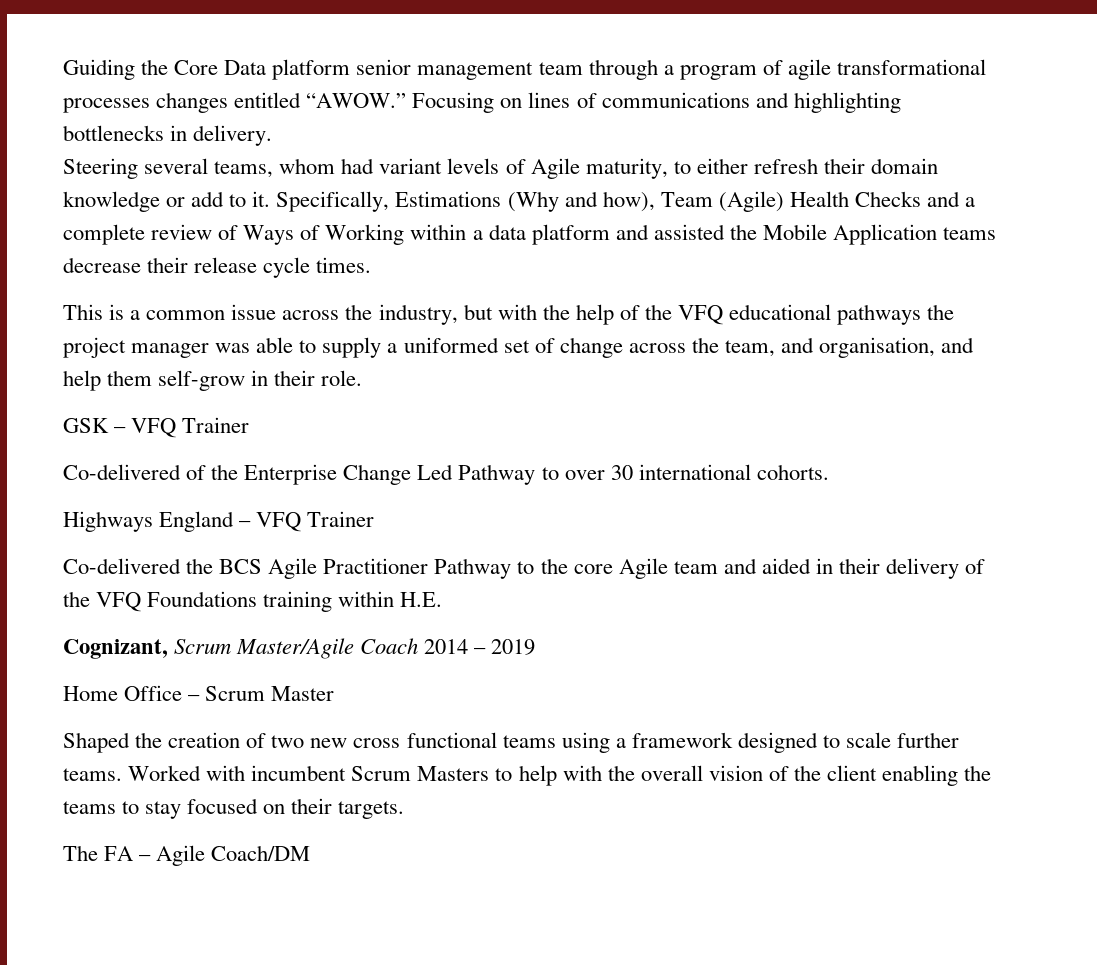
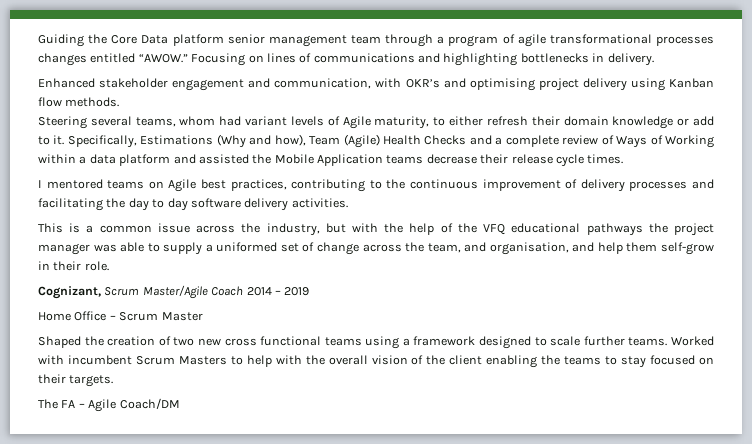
(273, 135) none -> [38,78,715,91] [38,97,120,107] // Enhanced stakeholder engagement and communication, with OKR’s and optimising project delivery using Kanban flow methods.
(372, 265) none -> [38,179,715,192] [38,198,348,211] // I mentored teams on Agile best practices, contributing to the continuous improvement of delivery processes and facilitating the day to day software delivery activities.
[63,417,250,438] [63,464,829,485] [63,511,375,532] [63,558,986,579] [63,591,443,612] // GSK – VFQ Trainer // Co-delivered of the Enterprise Change Led Pathway to over 30 international cohorts. // Highways England – VFQ Trainer // Co-delivered the BCS Agile Practitioner Pathway to the core Agile team and aided in their delivery of the VFQ Foundations training within H.E. -> (109, 266) none

